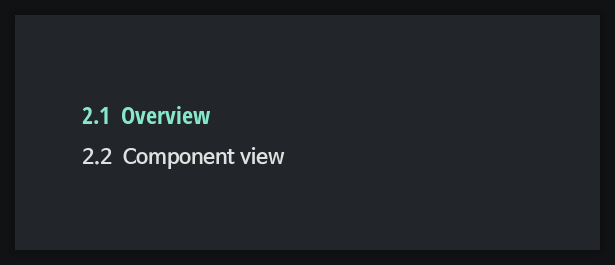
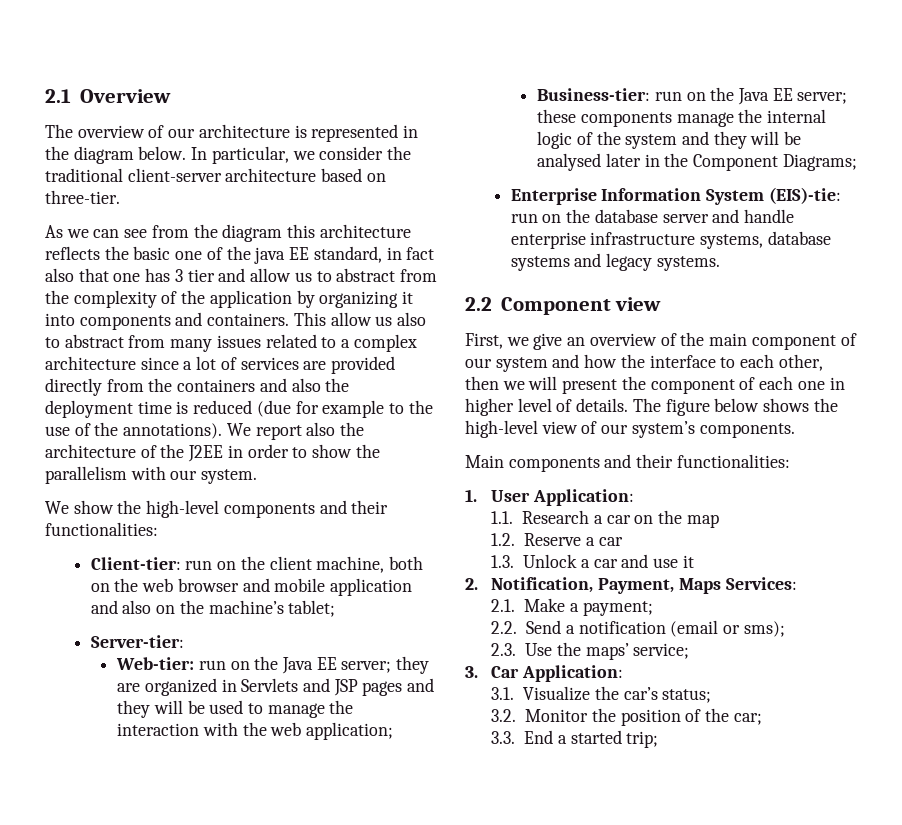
[82,147,286,169] 2.2 Component view -> [45,124,419,142] [45,146,412,164] [45,168,386,182] [45,190,120,204] [45,224,411,242] [45,246,435,264] [45,268,437,282] [45,290,414,308] [45,312,427,330] [45,334,417,352] [45,356,396,374] [45,378,350,396] [45,400,433,418] [45,422,365,440] [45,444,380,462] [45,466,258,484] [45,500,389,518] [45,522,158,536] [90,556,424,573] [90,578,413,596] [90,600,336,617] [90,635,184,648] [116,656,430,674] [117,678,435,696] [117,700,354,718] [117,722,394,740] [537,87,848,105] [537,109,827,127] [537,131,802,149] [537,153,857,171] [510,187,841,205] [510,209,795,223] [510,231,831,249] [510,253,720,271] [465,297,662,315] [465,332,857,350] [465,354,823,372] [465,376,845,394] [465,398,838,416] [465,420,795,438] [465,454,790,472] [465,489,635,506] [491,510,719,528] [491,533,623,546] [491,554,694,568] [465,577,797,594] [491,598,653,616] [491,620,785,637] [491,642,690,660] [465,665,624,682] [491,686,712,703] [491,708,762,726] [491,730,659,748] The overview of our architecture is represented in the diagram below. In particular, we consider the traditional client-server architecture based on three-tier. // As we can see from the diagram this architecture reflects the basic one of the java EE standard, in fact also that one has 3 tier and allow us to abstract from the complexity of the application by organizing it into components and containers. This allow us also to abstract from many issues related to a complex architecture since a lot of services are provided directly from the containers and also the deployment time is reduced (due for example to the use of the annotations). We report also the architecture of the J2EE in order to show the parallelism with our system. // We show the high-level components and their functionalities: // Client-tier: run on the client machine, both on the web browser and mobile application and also on the machine’s tablet; // Server-tier: // Web-tier: run on the Java EE server; they are organized in Servlets and JSP pages and they will be used to manage the interaction with the web application; // Business-tier: run on the Java EE server; these components manage the internal logic of the system and they will be analysed later in the Component Diagrams; // Enterprise Information System (EIS)-tie: run on the database server and handle enterprise infrastructure systems, database systems and legacy systems. // 2.2 Component view // First, we give an overview of the main component of our system and how the interface to each other, then we will present the component of each one in higher level of details. The figure below shows the high-level view of our system’s components. // Main components and their functionalities: // 1. User Application: // 1.1. Research a car on the map // 1.2. Reserve a car // 1.3. Unlock a car and use it // 2. Notification, Payment, Maps Services: // 2.1. Make a payment; // 2.2. Send a notification (email or sms); // 2.3. Use the maps’ service; // 3. Car Application: // 3.1. Visualize the car’s status; // 3.2. Monitor the position of the car; // 3.3. End a started trip;

